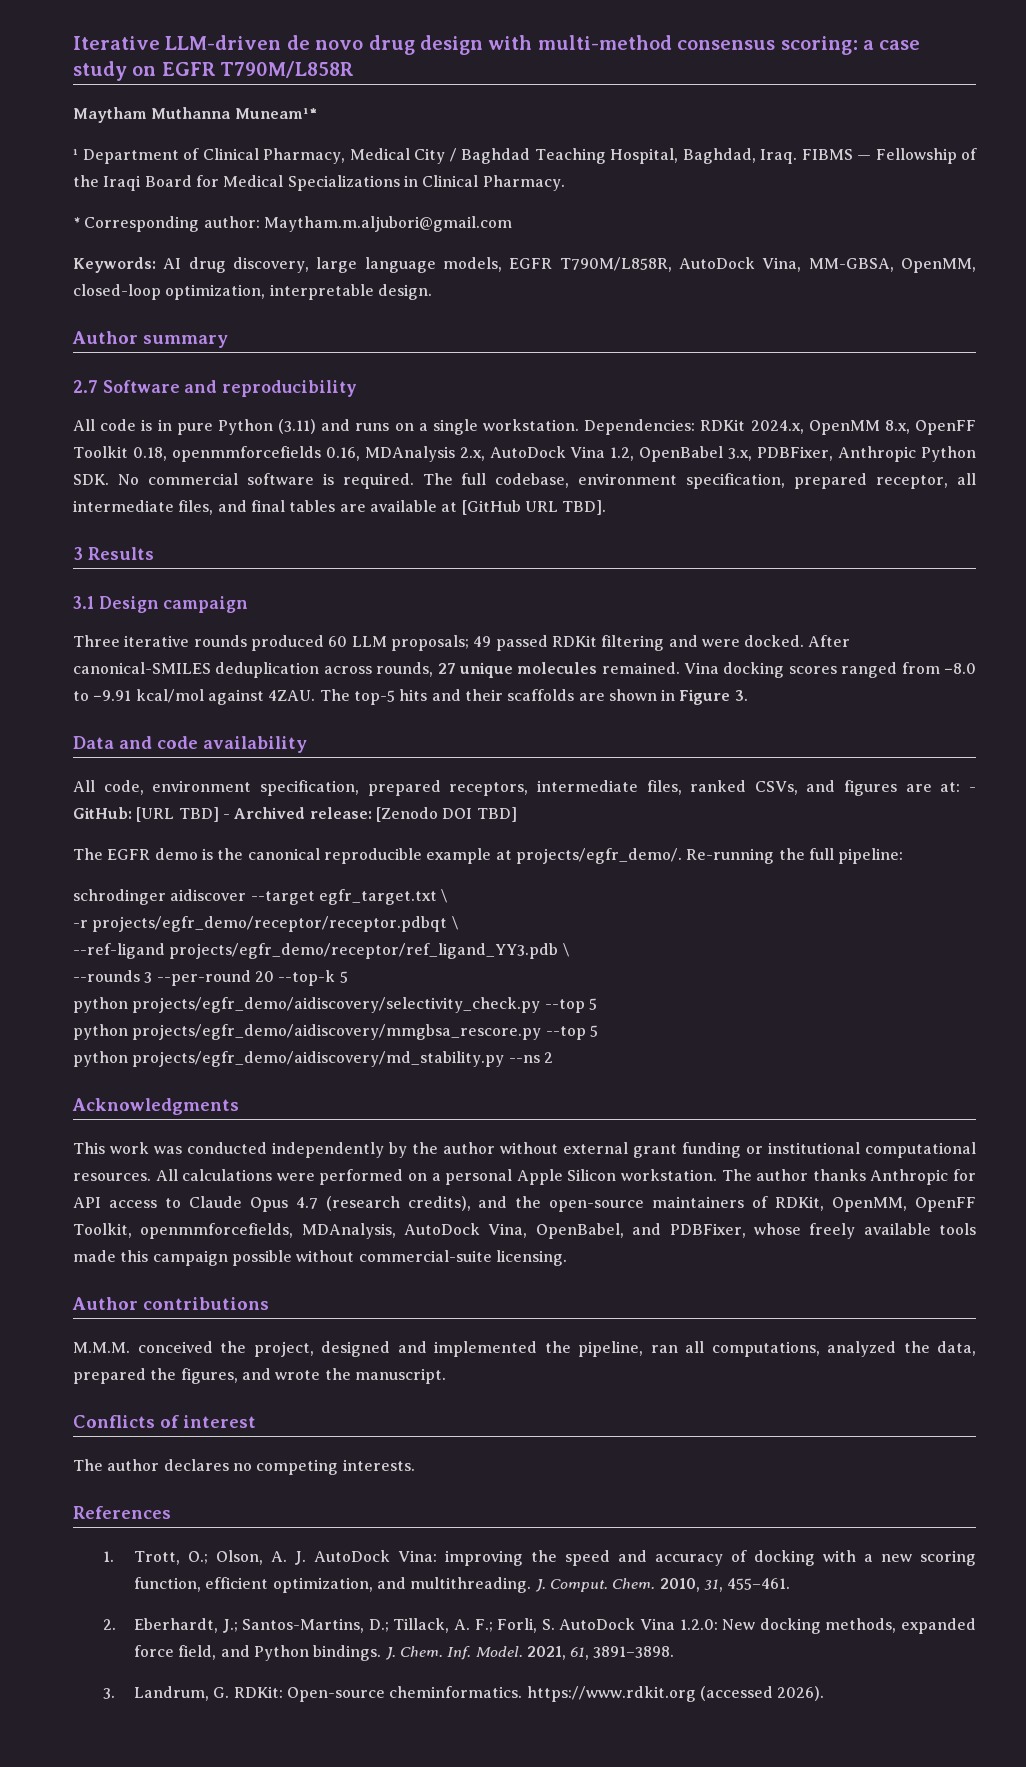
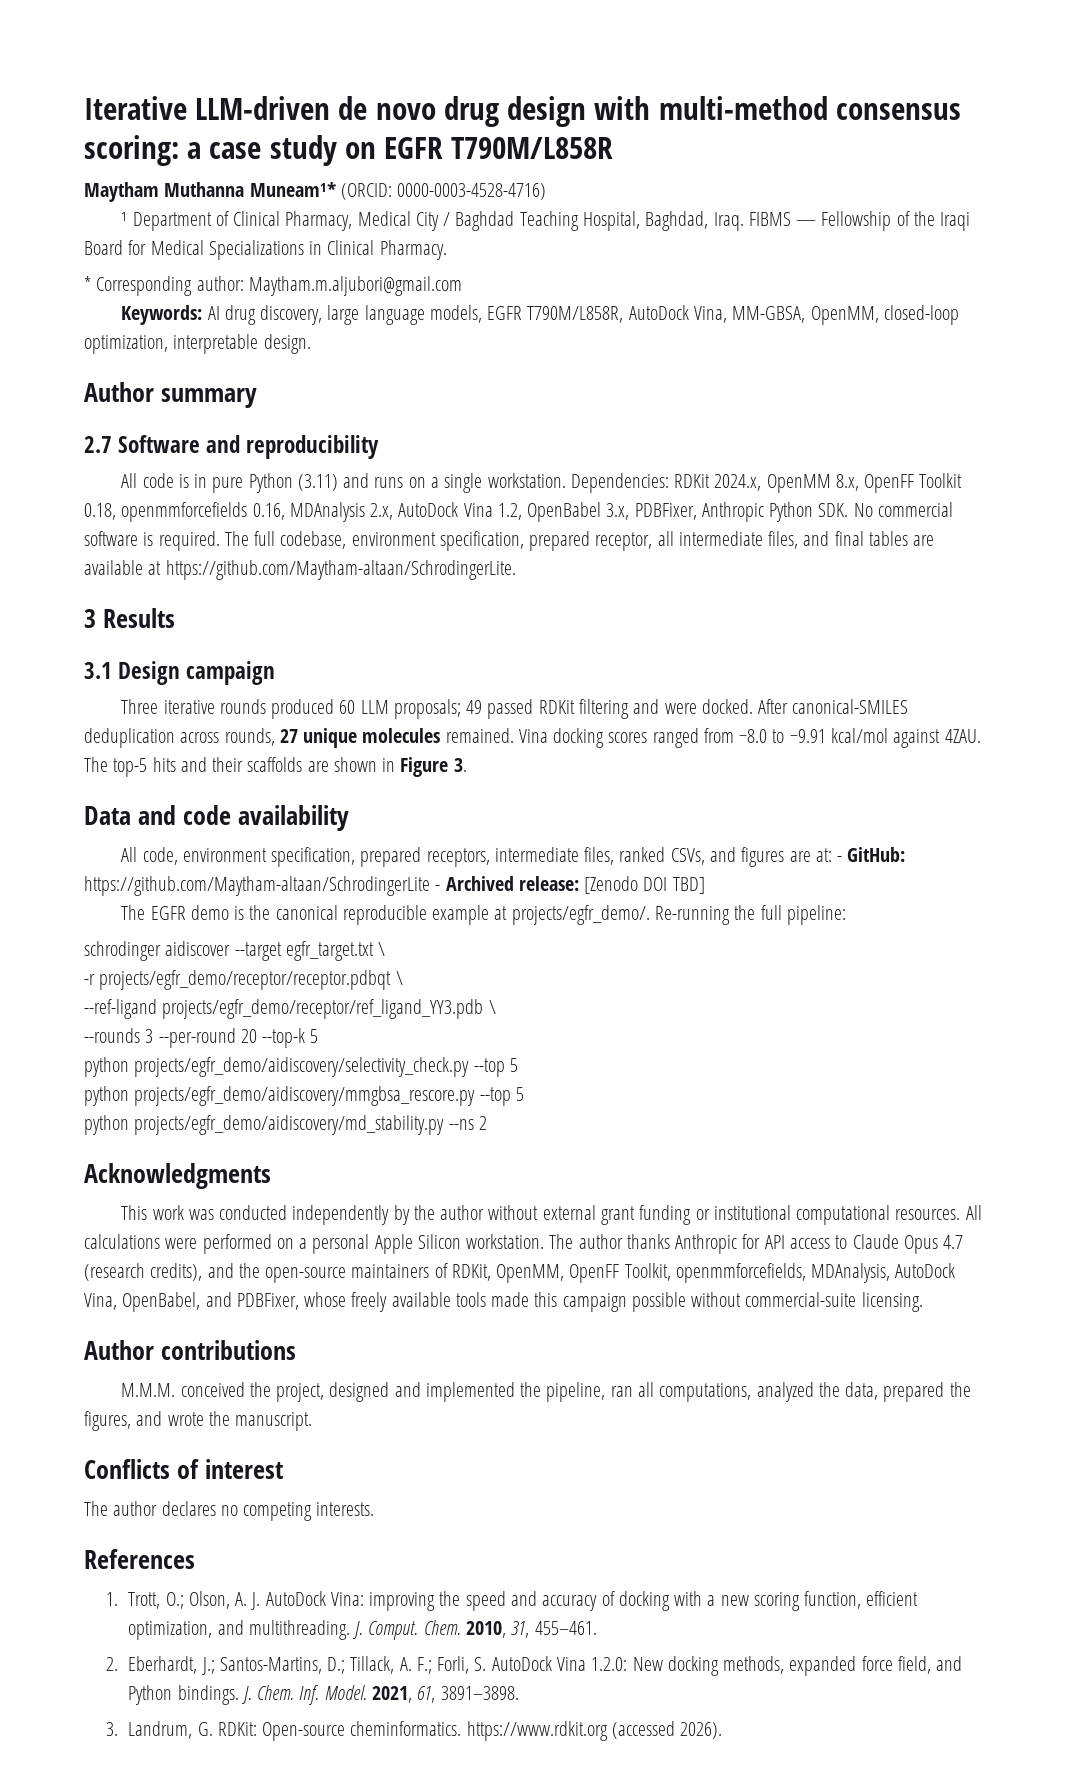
(317, 113) none -> [340,183,547,200] (ORCID: 0000-0003-4528-4716)
[461,500,607,515] [GitHub URL TBD]. -> [165,560,516,580] https://github.com/Maytham-altaan/SchrodingerLite.
[136,807,219,822] [URL TBD] -> [84,876,430,896] https://github.com/Maytham-altaan/SchrodingerLite

